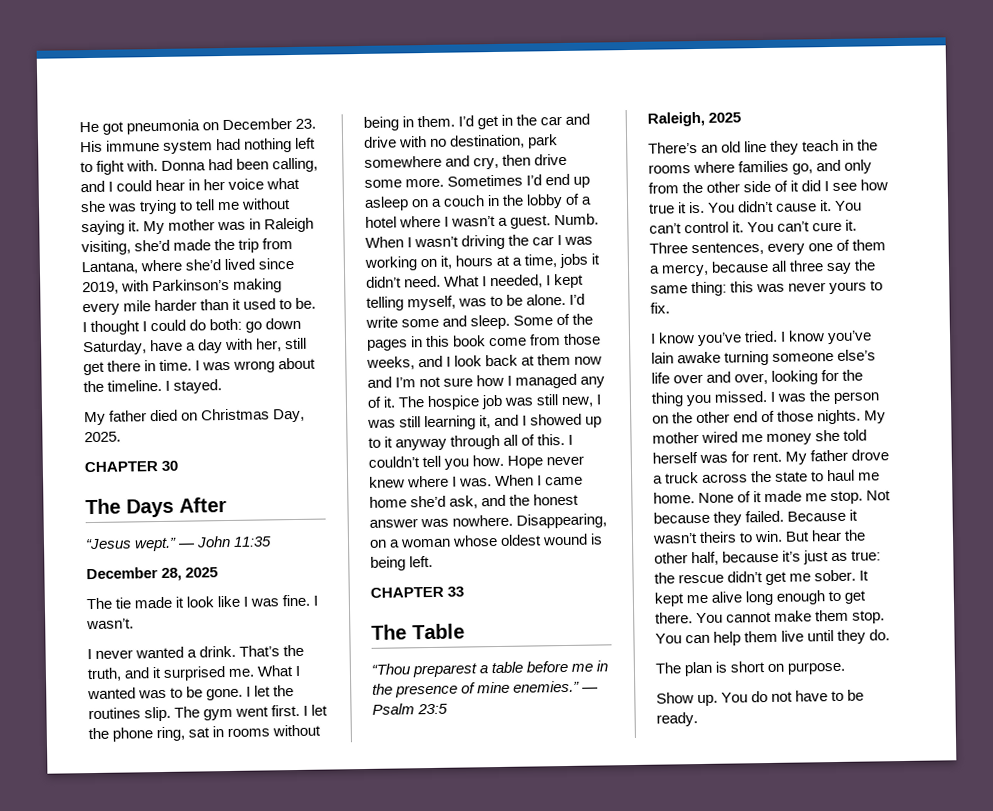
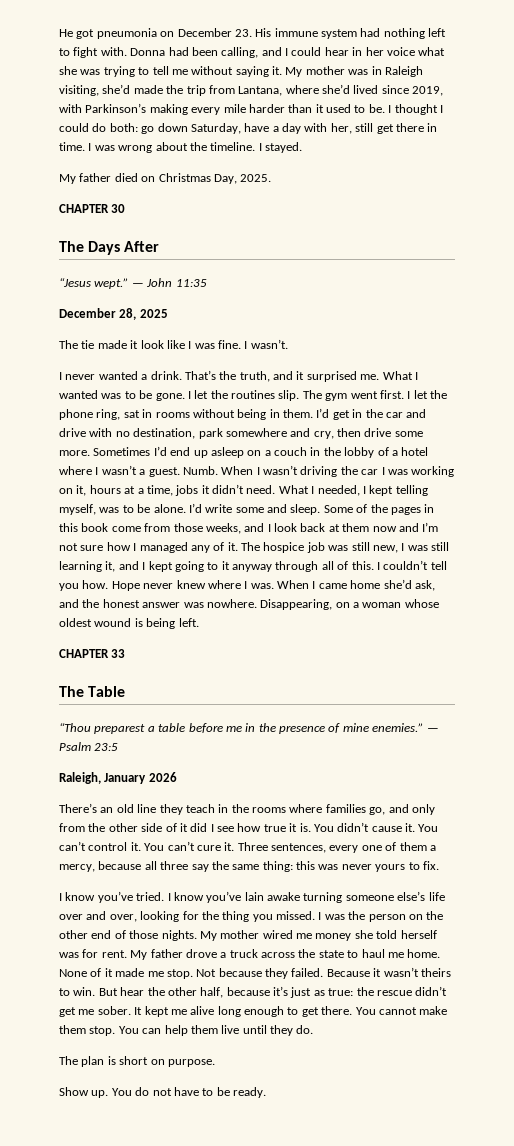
[530,413,603,428] showed up -> [148,561,204,572] kept going
[708,112,742,123] 2025 -> [104,772,177,784] January 2026

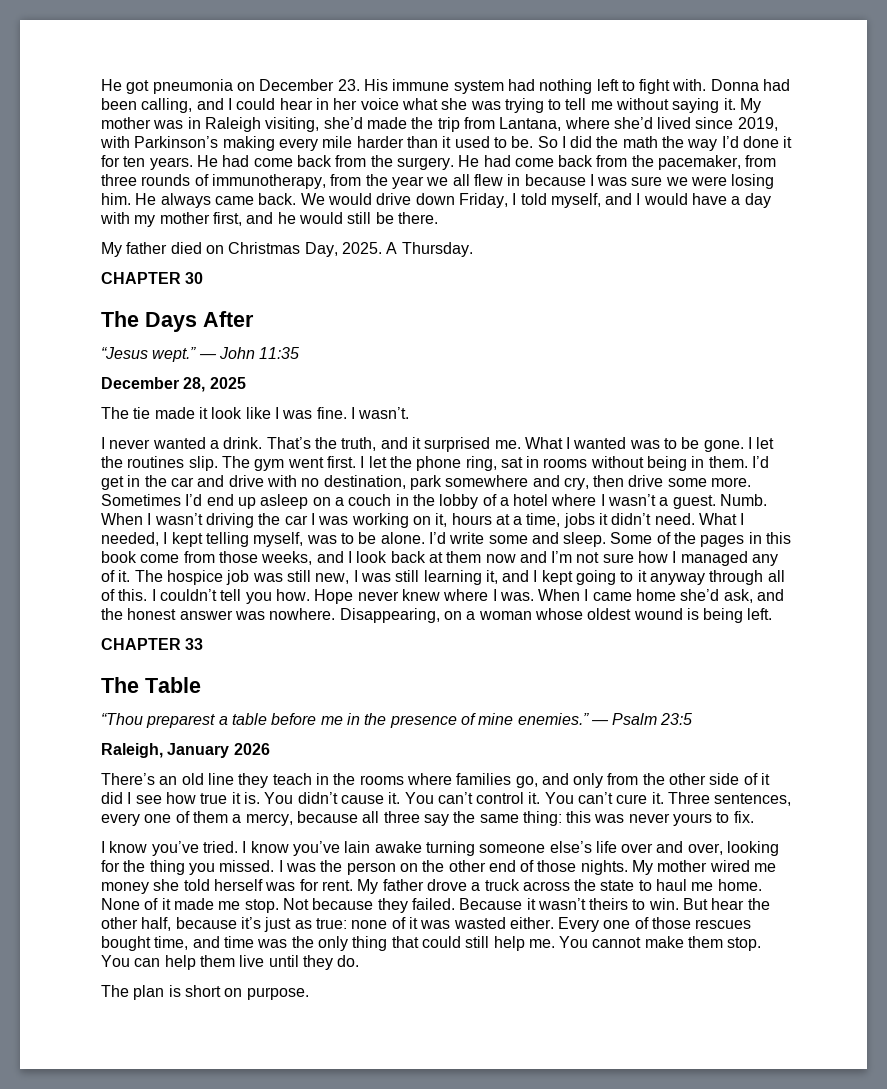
[388,104,443,115] [59,123,438,134] [59,142,302,153] I thought I could do both: go down Saturday, have a day with her, still get there in time. I was wrong about the timeline. I stayed. -> [537,136,793,151] [101,155,777,170] [101,174,775,189] [101,193,771,208] [100,212,438,227] So I did the math the way I’d done it for ten years. He had come back from the surgery. He had come back from the pacemaker, from three rounds of immunotherapy, from the year we all flew in because I was sure we were losing him. He always came back. We would drive down Friday, I told myself, and I would have a day with my mother first, and he would still be there.
(272, 178) none -> [386,242,473,257] A Thursday.
[356,986,448,996] [59,1006,353,1017] the rescue didn’t get me sober. It kept me alive long enough to get there. -> [351,917,752,932] [101,936,555,951] none of it was wasted either. Every one of those rescues bought time, and time was the only thing that could still help me.
[59,1087,266,1098] // Show up. You do not have to be ready. -> (309, 993) none

